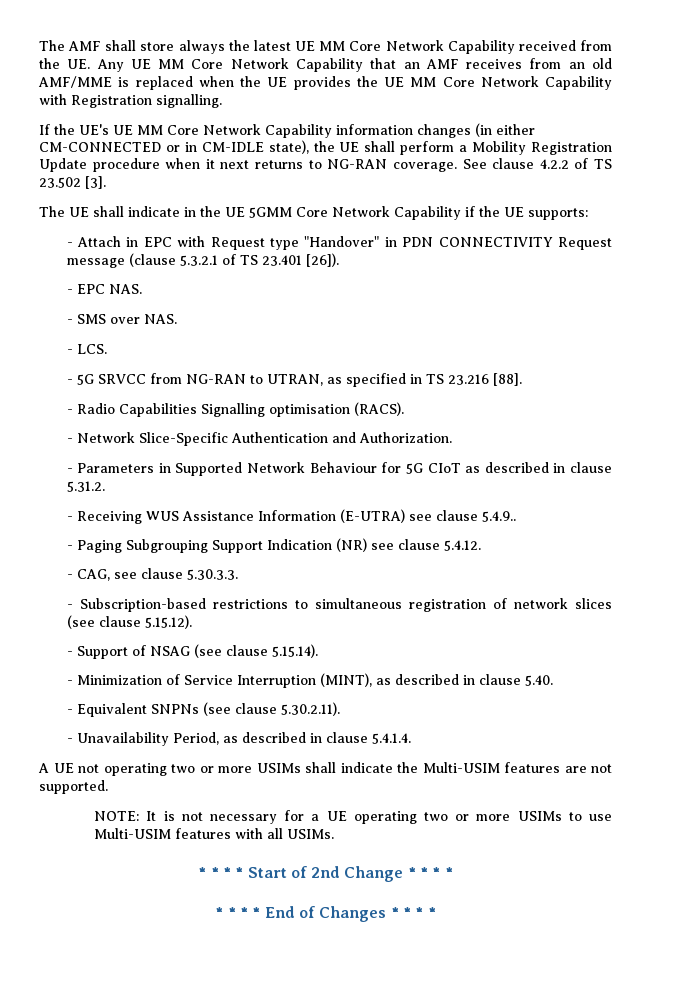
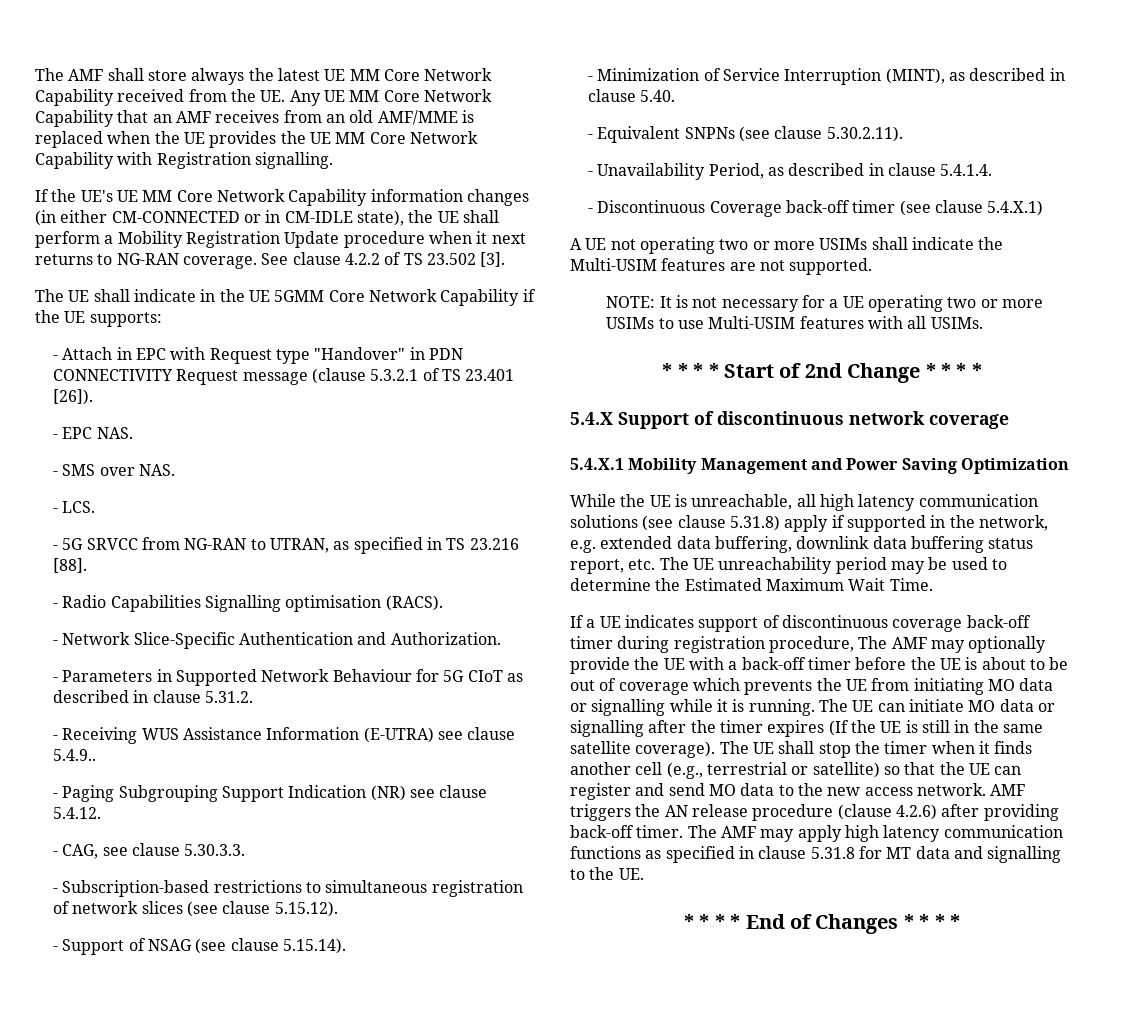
(411, 738) none -> [588,200,1044,217] // - Discontinuous Coverage back-off timer (see clause 5.4.X.1)
(453, 872) none -> [570,411,1009,429] [570,458,1069,474] [570,494,1038,511] [570,515,1048,532] [570,536,1034,553] [570,557,1007,574] [570,578,933,591] [570,615,1031,632] [570,636,1047,653] [570,657,1069,674] [570,678,1054,695] [570,699,1055,716] [570,720,1043,737] [570,741,1033,758] [570,762,1022,779] [570,783,1026,800] [570,804,1059,821] [570,825,1063,842] [570,846,1062,863] [570,867,644,880] // 5.4.X Support of discontinuous network coverage // 5.4.X.1 Mobility Management and Power Saving Optimization // While the UE is unreachable, all high latency communication solutions (see clause 5.31.8) apply if supported in the network, e.g. extended data buffering, downlink data buffering status report, etc. The UE unreachability period may be used to determine the Estimated Maximum Wait Time. // If a UE indicates support of discontinuous coverage back-off timer during registration procedure, The AMF may optionally provide the UE with a back-off timer before the UE is about to be out of coverage which prevents the UE from initiating MO data or signalling while it is running. The UE can initiate MO data or signalling after the timer expires (If the UE is still in the same satellite coverage). The UE shall stop the timer when it finds another cell (e.g., terrestrial or satellite) so that the UE can register and send MO data to the new access network. AMF triggers the AN release procedure (clause 4.2.6) after providing back-off timer. The AMF may apply high latency communication functions as specified in clause 5.31.8 for MT data and signalling to the UE.

